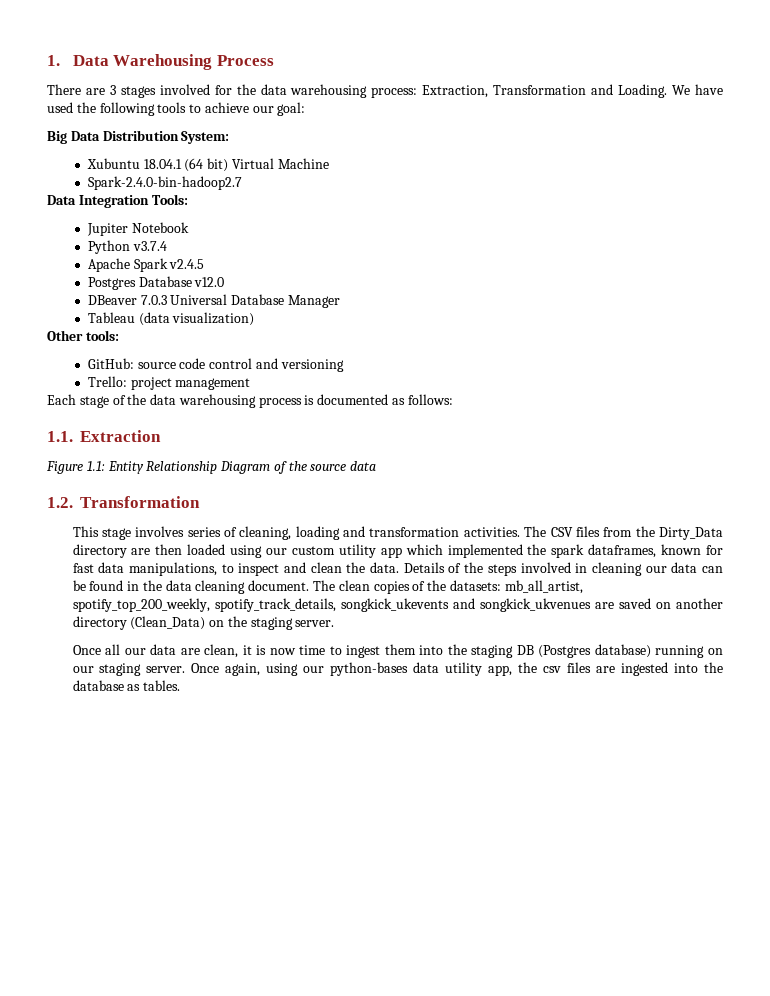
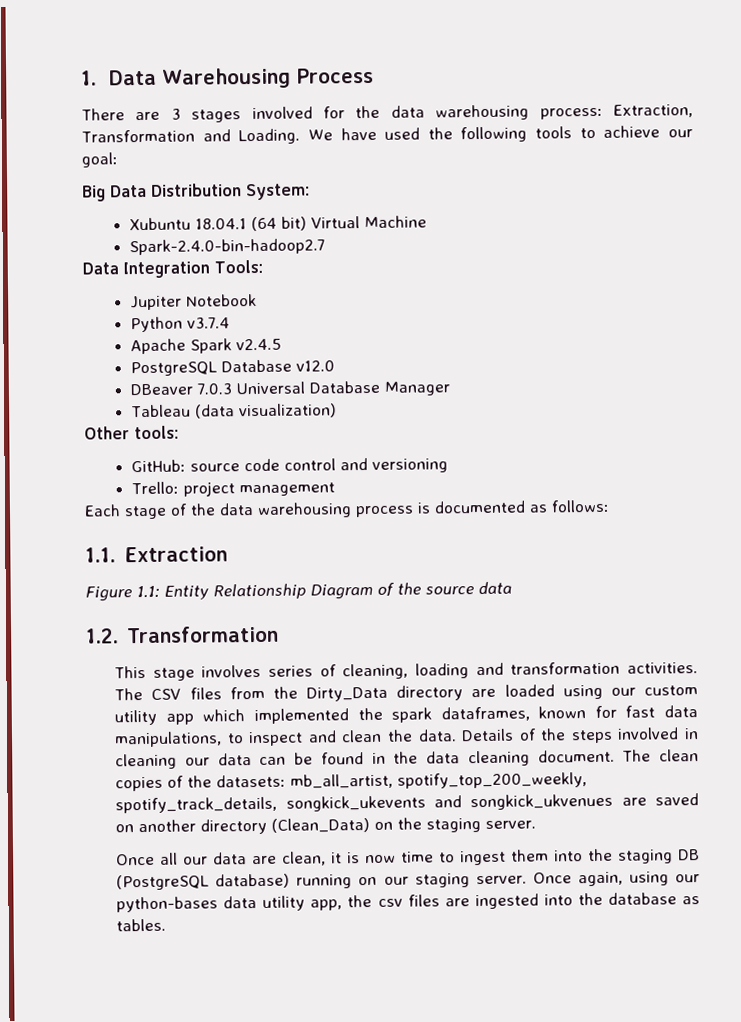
[87,277,136,290] Postgres -> [129,361,217,377] PostgreSQL
[155,544,183,555] then -> (497, 693) none
[538,645,592,658] (Postgres -> [116,874,210,891] (PostgreSQL

